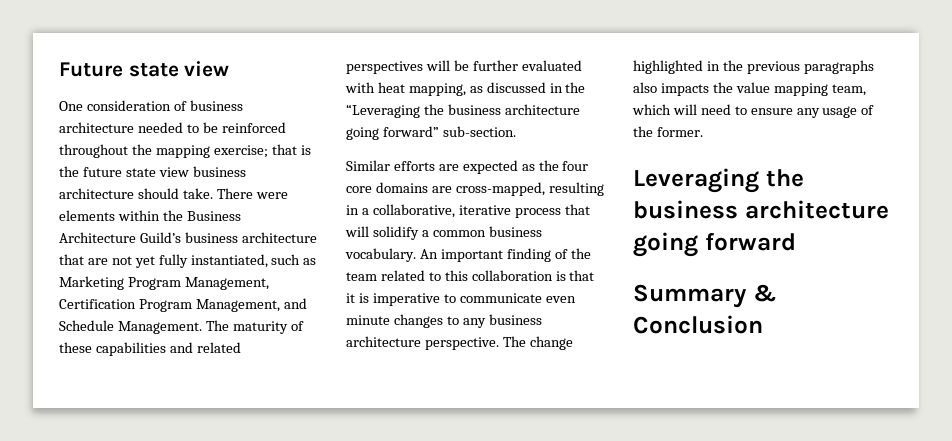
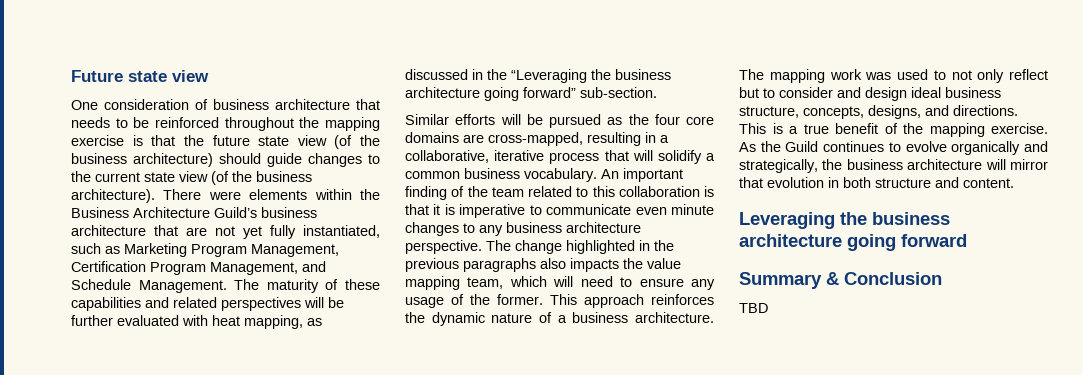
[137,122,183,133] needed -> [356,99,380,110] [71,117,110,128] that needs
[213,144,311,158] exercise; that is -> [71,135,176,146] exercise is that
[192,166,246,177] [59,188,213,199] business architecture should take. -> [334,135,380,149] [71,153,380,167] [71,171,312,185] [71,189,155,203] (of the business architecture) should guide changes to the current state view (of the business architecture).
[438,160,518,174] are expected -> [500,114,601,128] will be pursued
(703, 132) none -> [550,294,714,308] [405,312,714,326] [739,69,1048,83] [739,87,1001,101] [739,105,1018,119] [739,123,1048,137] [739,141,1048,155] [739,159,1048,173] [739,177,1014,188] This approach reinforces the dynamic nature of a business architecture. The mapping work was used to not only reflect but to consider and design ideal business structure, concepts, designs, and directions. This is a true benefit of the mapping exercise. As the Guild continues to evolve organically and strategically, the business architecture will mirror that evolution in both structure and content.
(763, 324) none -> [739,303,768,313] // TBD

